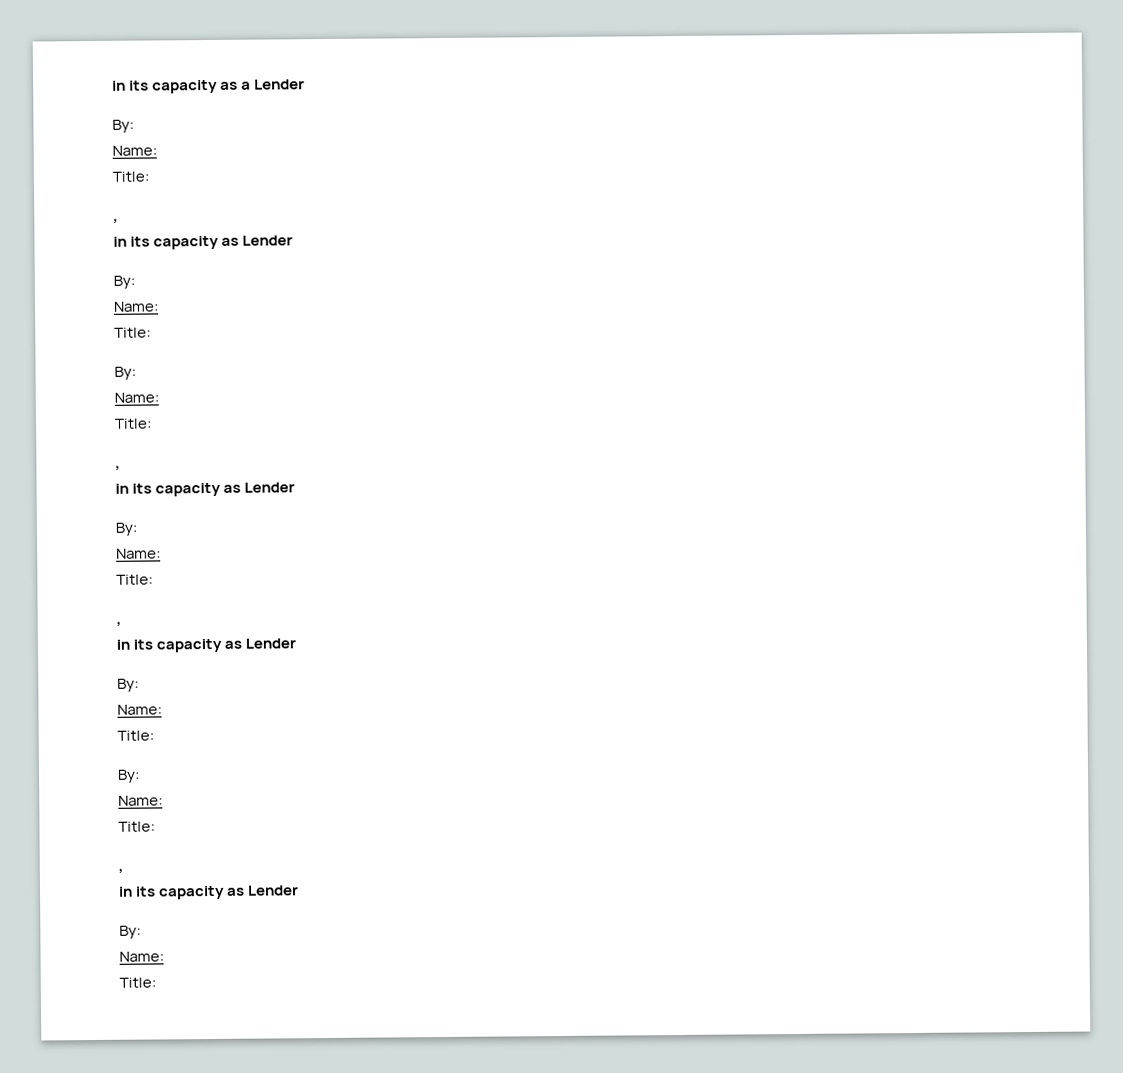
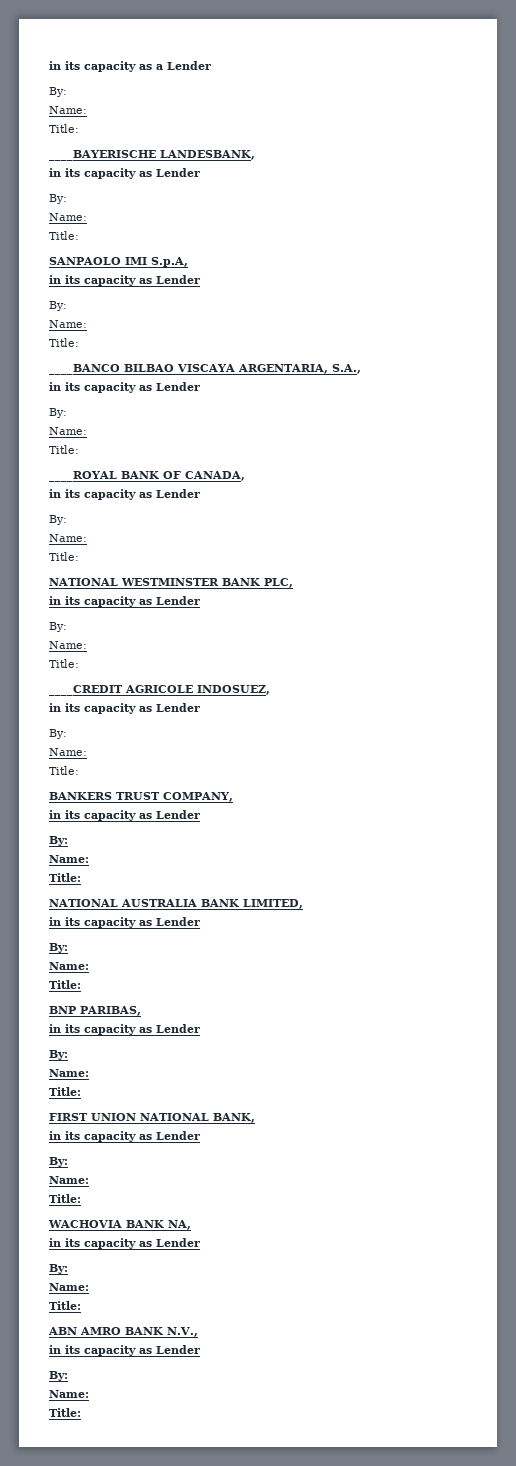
[113,218,119,224] [113,235,294,250] [113,275,135,289] [113,301,159,312] [114,327,151,338] [114,366,136,380] [114,392,159,403] [114,418,152,429] [115,465,121,471] [115,482,296,497] [115,522,137,536] [116,548,161,559] [116,574,153,585] [116,621,122,627] [116,638,297,653] [117,678,139,692] [117,704,162,715] [117,730,154,741] [117,769,140,783] [118,795,163,806] [118,821,155,832] [118,868,124,874] [118,885,300,900] [119,925,141,939] [119,951,164,962] [119,977,156,988] , // in its capacity as Lender // By: // Name: // Title: // By: // Name: // Title: // , // in its capacity as Lender // By: // Name: // Title: // , // in its capacity as Lender // By: // Name: // Title: // By: // Name: // Title: // , // in its capacity as Lender // By: // Name: // Title: -> [49,150,255,161] [49,168,200,179] [49,194,67,204] [49,213,87,221] [49,231,79,240] [49,257,188,267] [49,275,200,286] [49,301,67,311] [49,320,87,328] [49,338,79,347] [49,364,361,375] [49,382,200,393] [49,408,67,418] [49,427,87,435] [49,445,79,454] [49,471,245,482] [49,489,200,500] [49,515,67,525] [49,534,87,542] [49,552,79,561] [49,578,293,588] [49,596,200,607] [49,622,67,632] [49,641,87,649] [49,659,79,668] [49,685,270,696] [49,703,200,714] [49,729,67,739] [49,748,87,756] [49,766,79,775] [49,792,233,802] [49,810,200,821] [49,836,68,846] [49,855,89,863] [49,873,81,882] [49,899,303,909] [49,917,200,928] [49,943,68,953] [49,962,89,970] [49,980,81,989] [49,1006,141,1016] [49,1024,200,1035] [49,1050,68,1060] [49,1069,89,1077] [49,1087,81,1096] [49,1113,255,1123] [49,1131,200,1142] [49,1157,68,1167] [49,1176,89,1184] [49,1194,81,1203] [48,1220,191,1230] [49,1238,200,1249] [49,1264,68,1274] [49,1283,89,1291] [49,1301,81,1310] [48,1327,198,1337] [49,1345,200,1356] [49,1371,68,1381] [49,1390,89,1398] [49,1408,81,1417] ____BAYERISCHE LANDESBANK, // in its capacity as Lender // By: // Name: // Title: // SANPAOLO IMI S.p.A, // in its capacity as Lender // By: // Name: // Title: // ____BANCO BILBAO VISCAYA ARGENTARIA, S.A., // in its capacity as Lender // By: // Name: // Title: // ____ROYAL BANK OF CANADA, // in its capacity as Lender // By: // Name: // Title: // NATIONAL WESTMINSTER BANK PLC, // in its capacity as Lender // By: // Name: // Title: // ____CREDIT AGRICOLE INDOSUEZ, // in its capacity as Lender // By: // Name: // Title: // BANKERS TRUST COMPANY, // in its capacity as Lender // By: // Name: // Title: // NATIONAL AUSTRALIA BANK LIMITED, // in its capacity as Lender // By: // Name: // Title: // BNP PARIBAS, // in its capacity as Lender // By: // Name: // Title: // FIRST UNION NATIONAL BANK, // in its capacity as Lender // By: // Name: // Title: // WACHOVIA BANK NA, // in its capacity as Lender // By: // Name: // Title: // ABN AMRO BANK N.V., // in its capacity as Lender // By: // Name: // Title:

